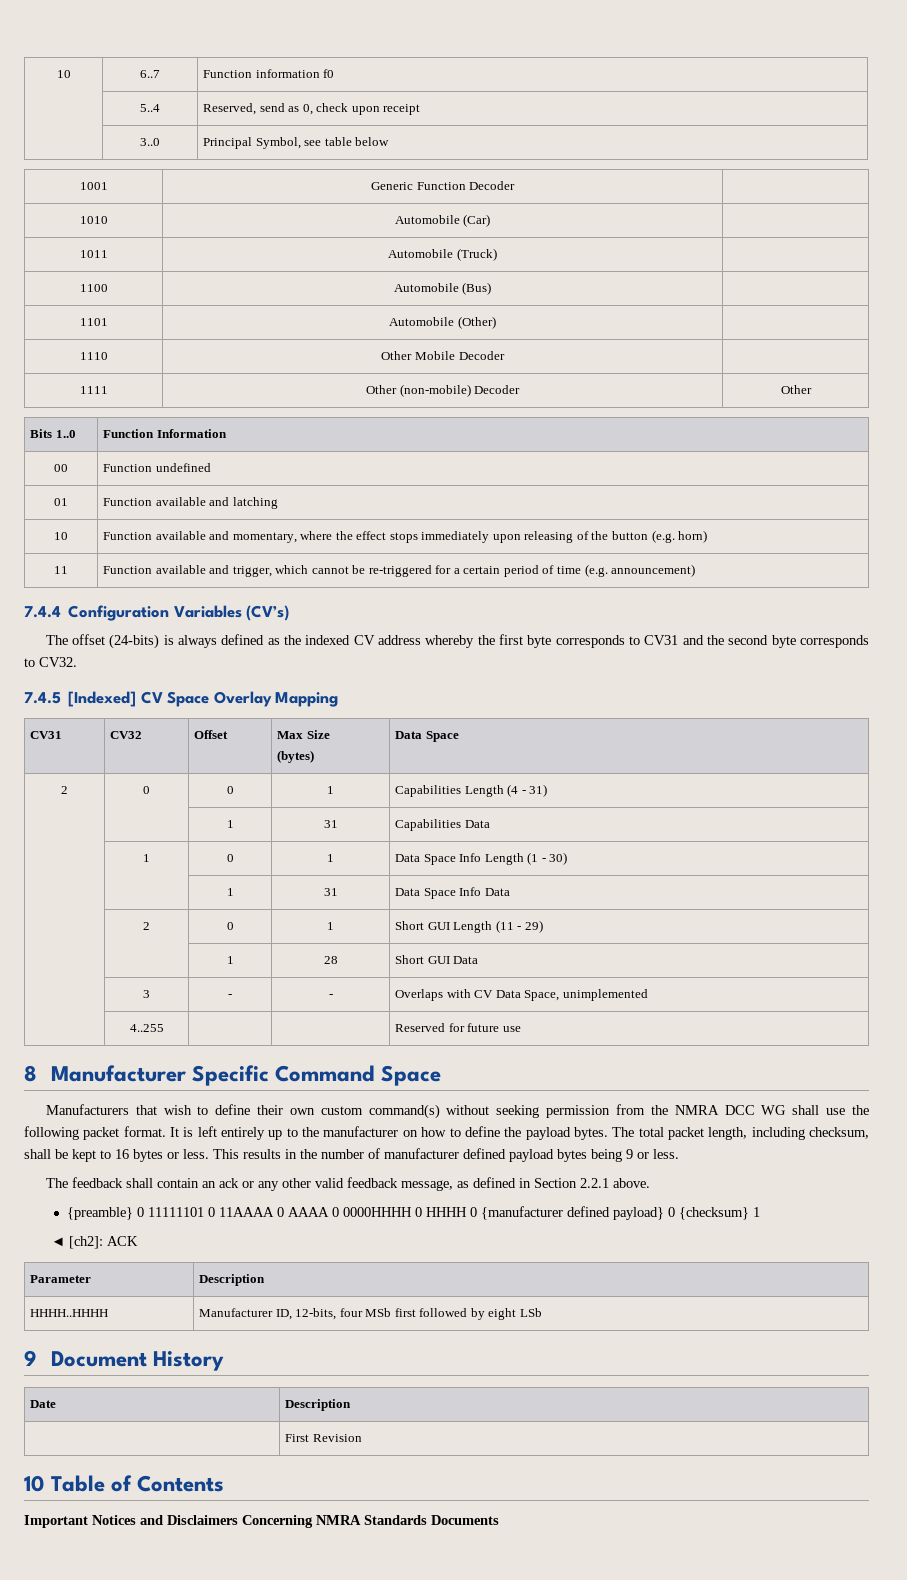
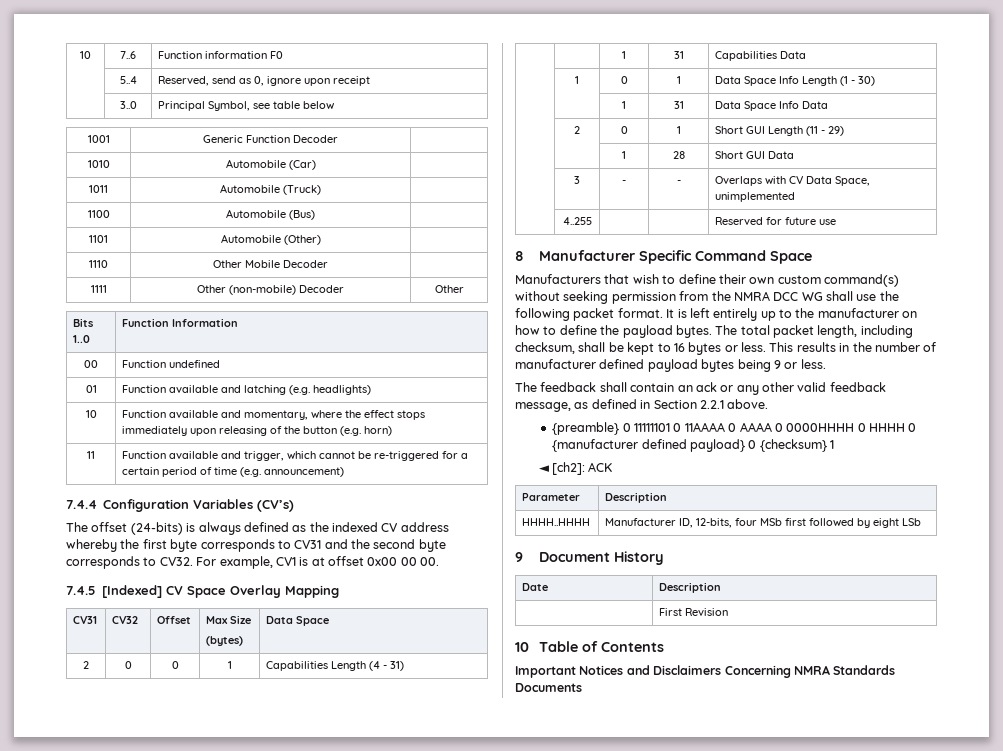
[56,70,71,78] [140,70,160,78] 10 | 6..7 -> [80,51,91,59] [120,51,136,59] 10 | 7..6
[323,69,335,78] f0 -> [270,51,284,59] F0
[316,103,349,112] check -> [267,76,302,86] ignore
(278, 503) none -> [289,385,372,395] (e.g. headlights)
(77, 662) none -> [196,556,440,569] For example, CV1 is at offset 0x00 00 00.

